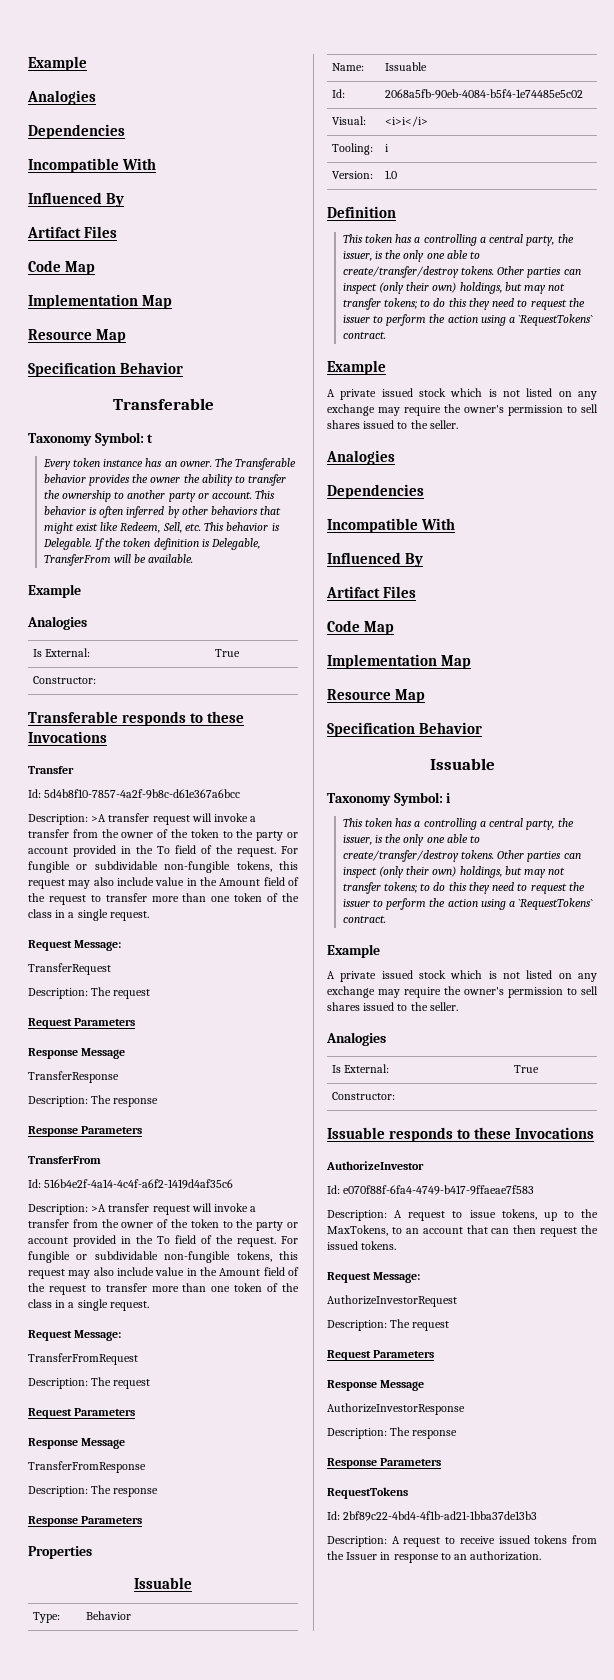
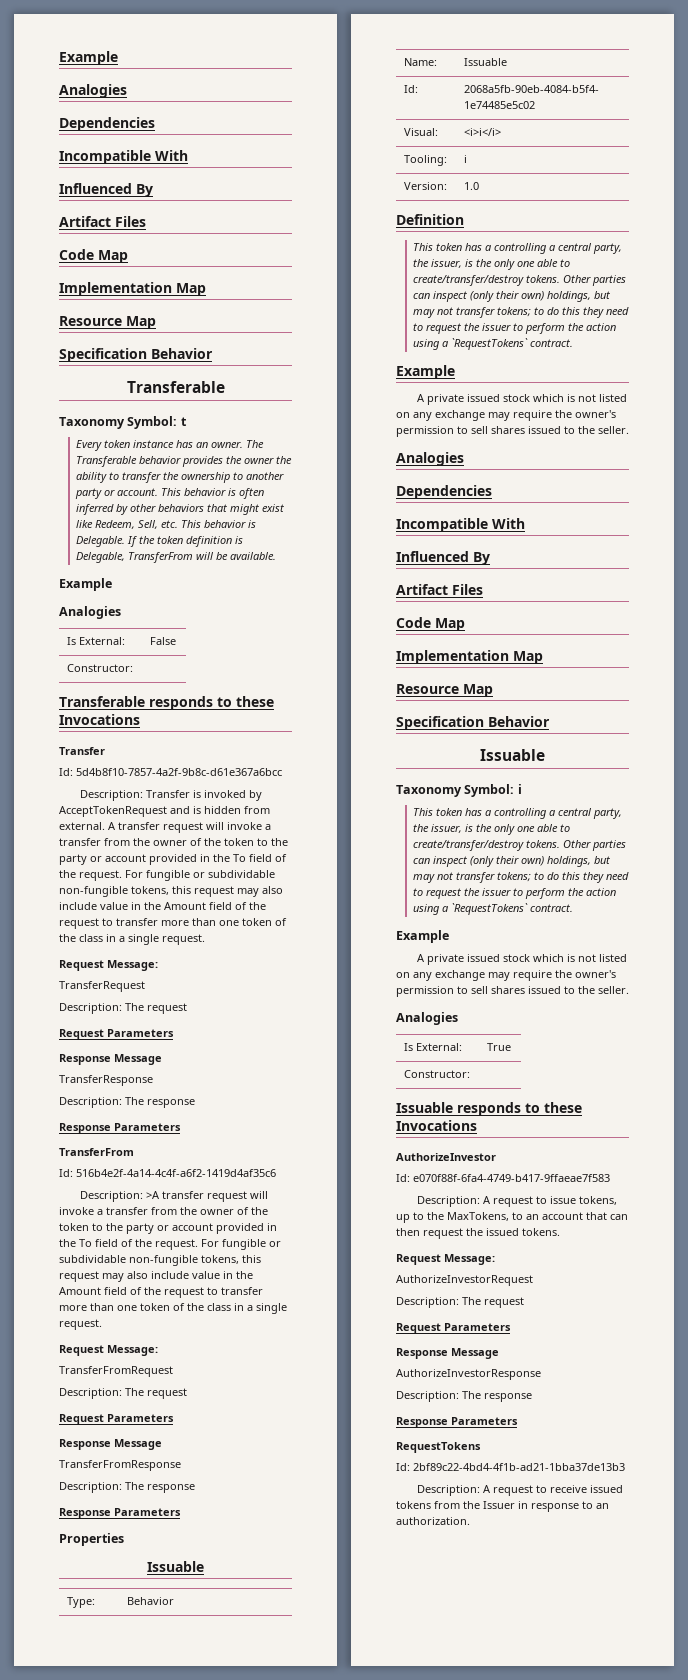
[214,649,240,657] True -> [150,637,177,645] False
[91,814,107,822] >A -> [145,790,262,801] [59,806,270,817] [59,822,116,830] Transfer is invoked by AcceptTokenRequest and is hidden from external. A

